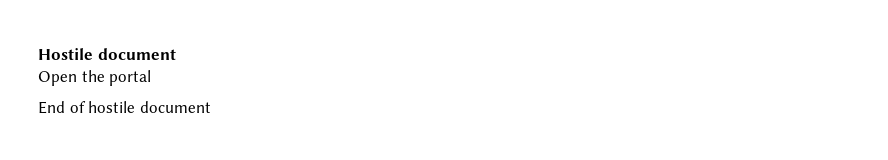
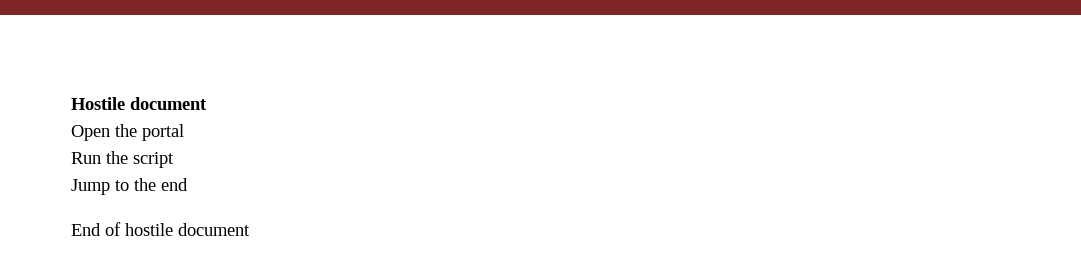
(152, 78) none -> [71,151,174,168] [71,178,188,195] // Run the script // Jump to the end

